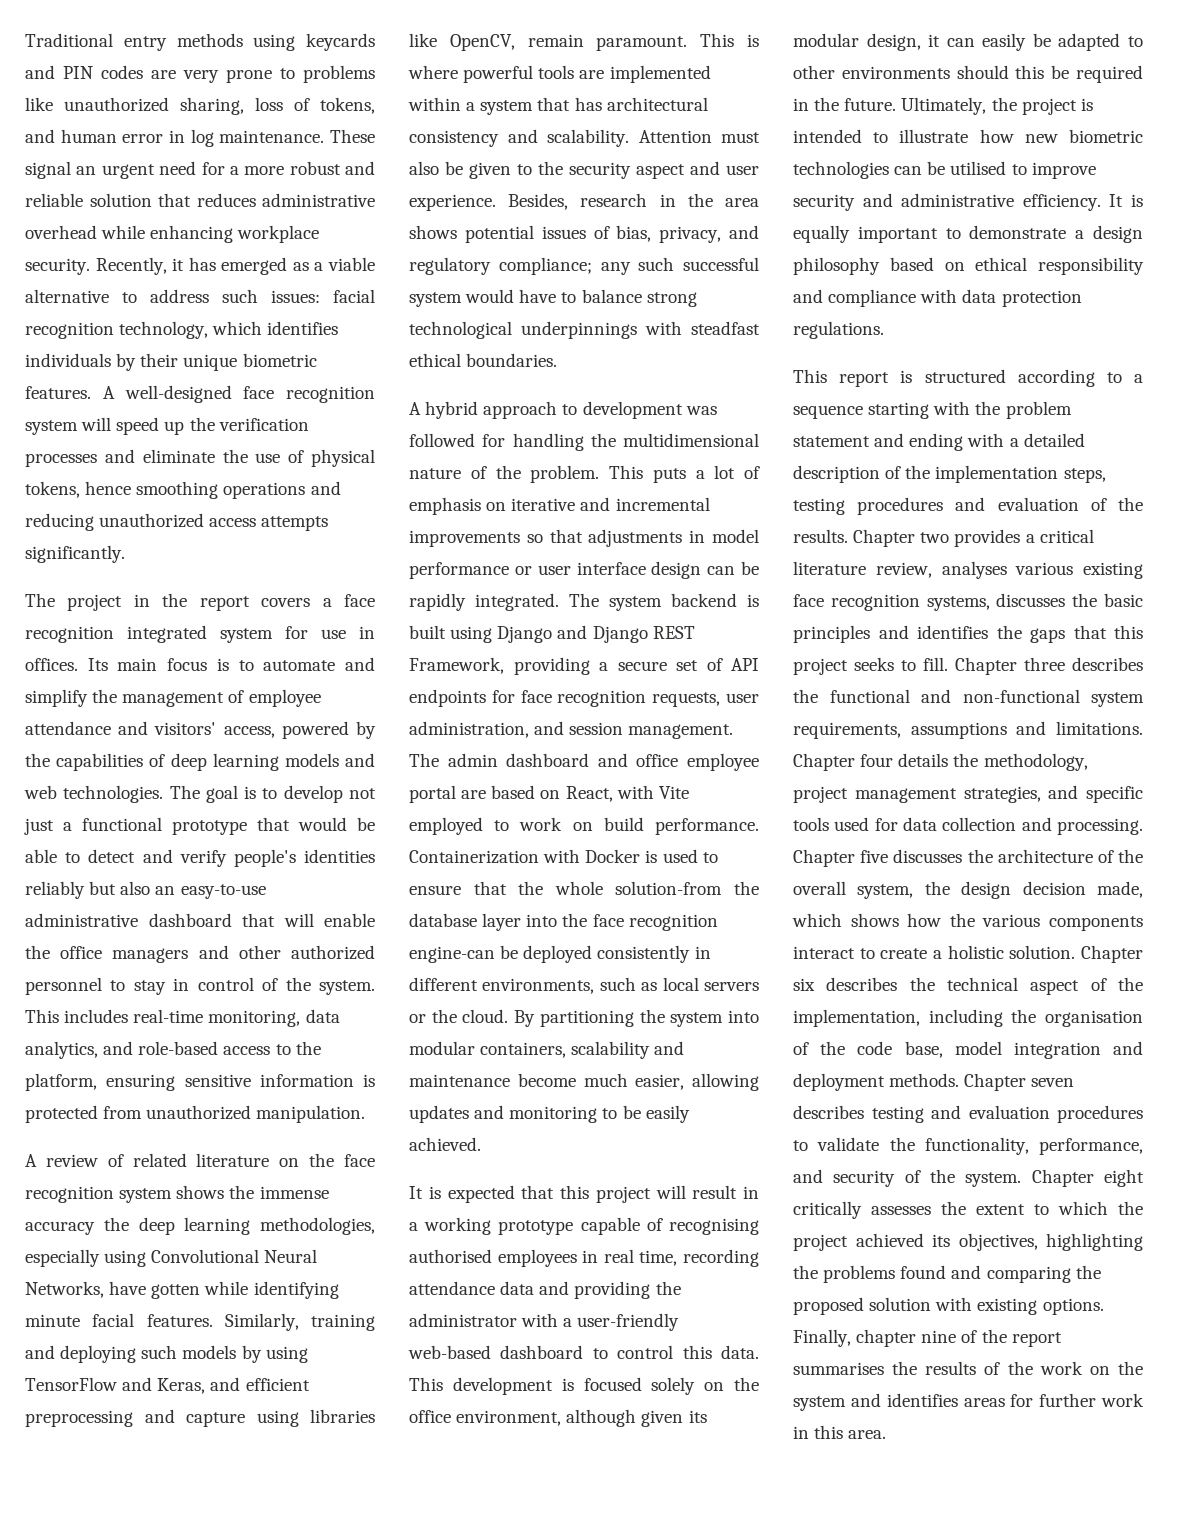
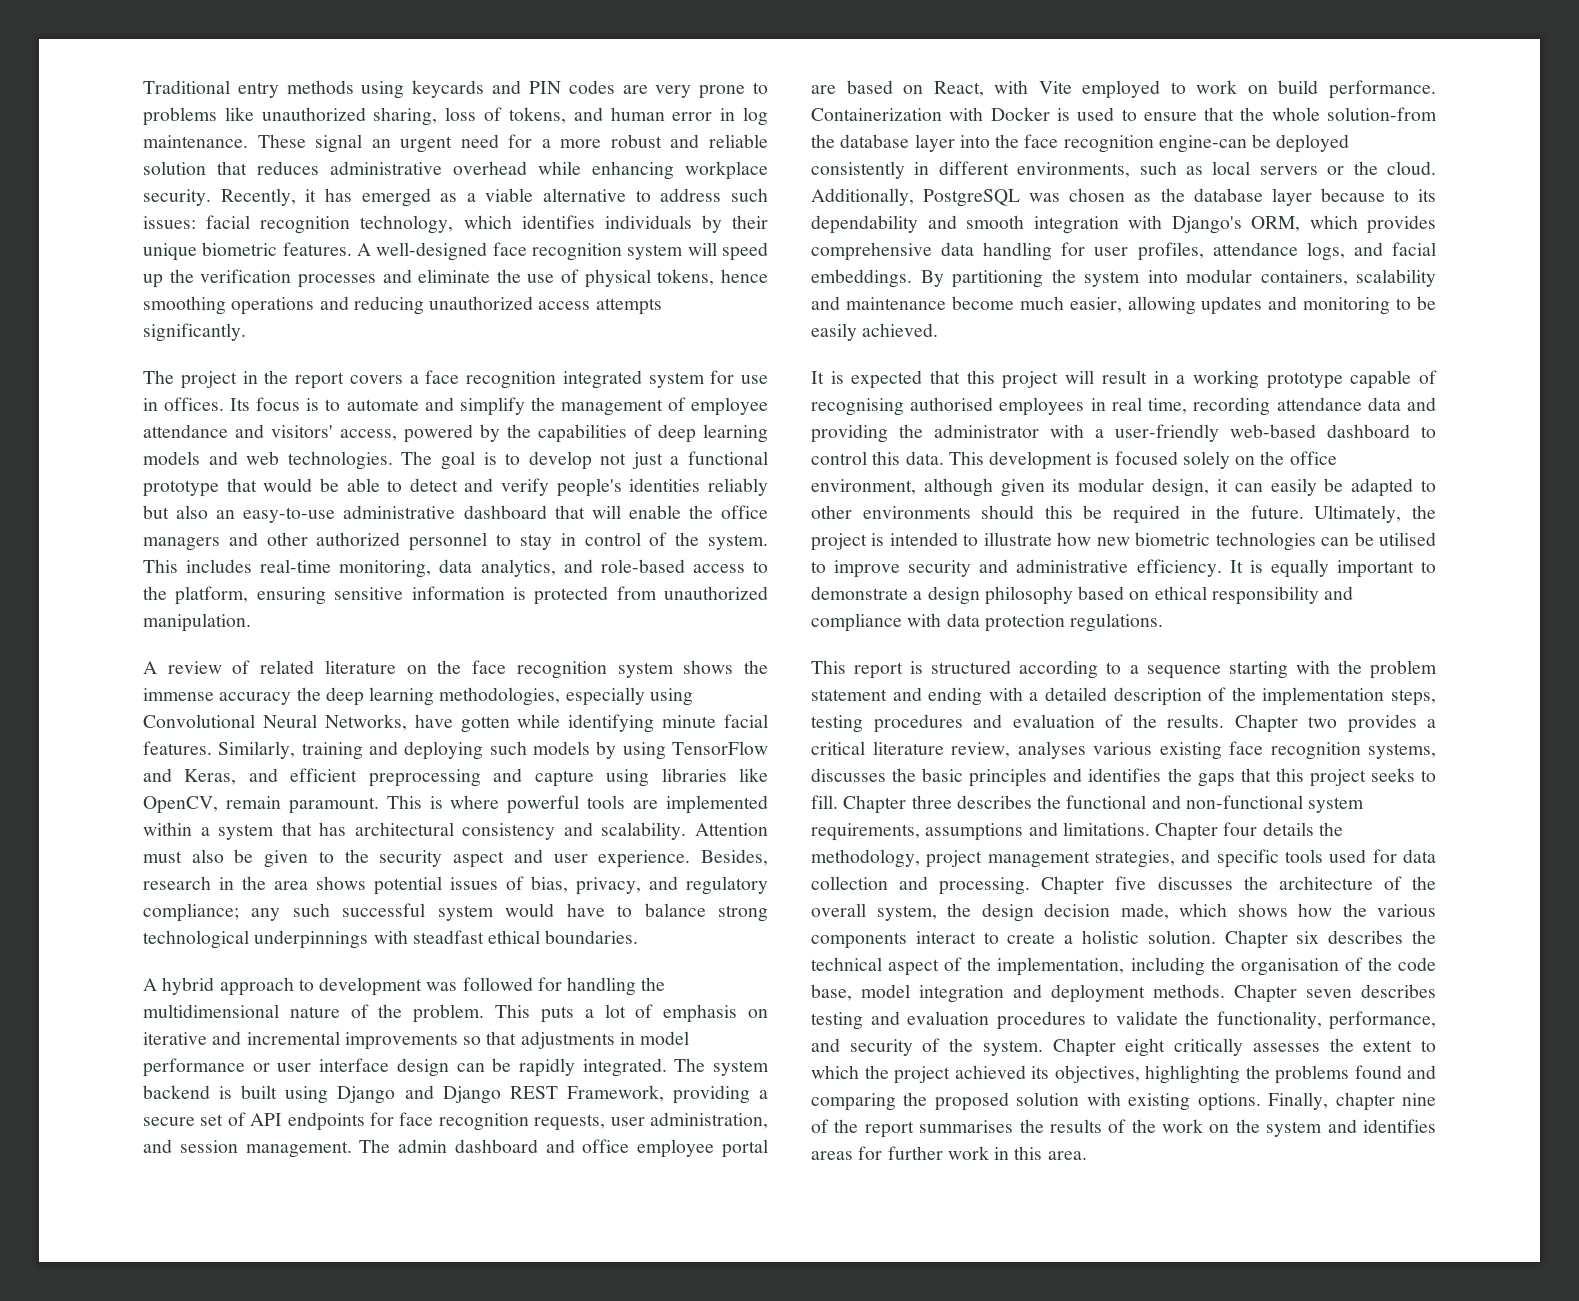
[117,658,158,671] main -> (251, 404) none
(509, 1016) none -> [811,188,1437,207] [811,215,1436,234] [811,242,1436,261] [811,269,912,288] Additionally, PostgreSQL was chosen as the database layer because to its dependability and smooth integration with Django's ORM, which provides comprehensive data handling for user profiles, attendance logs, and facial embeddings.

